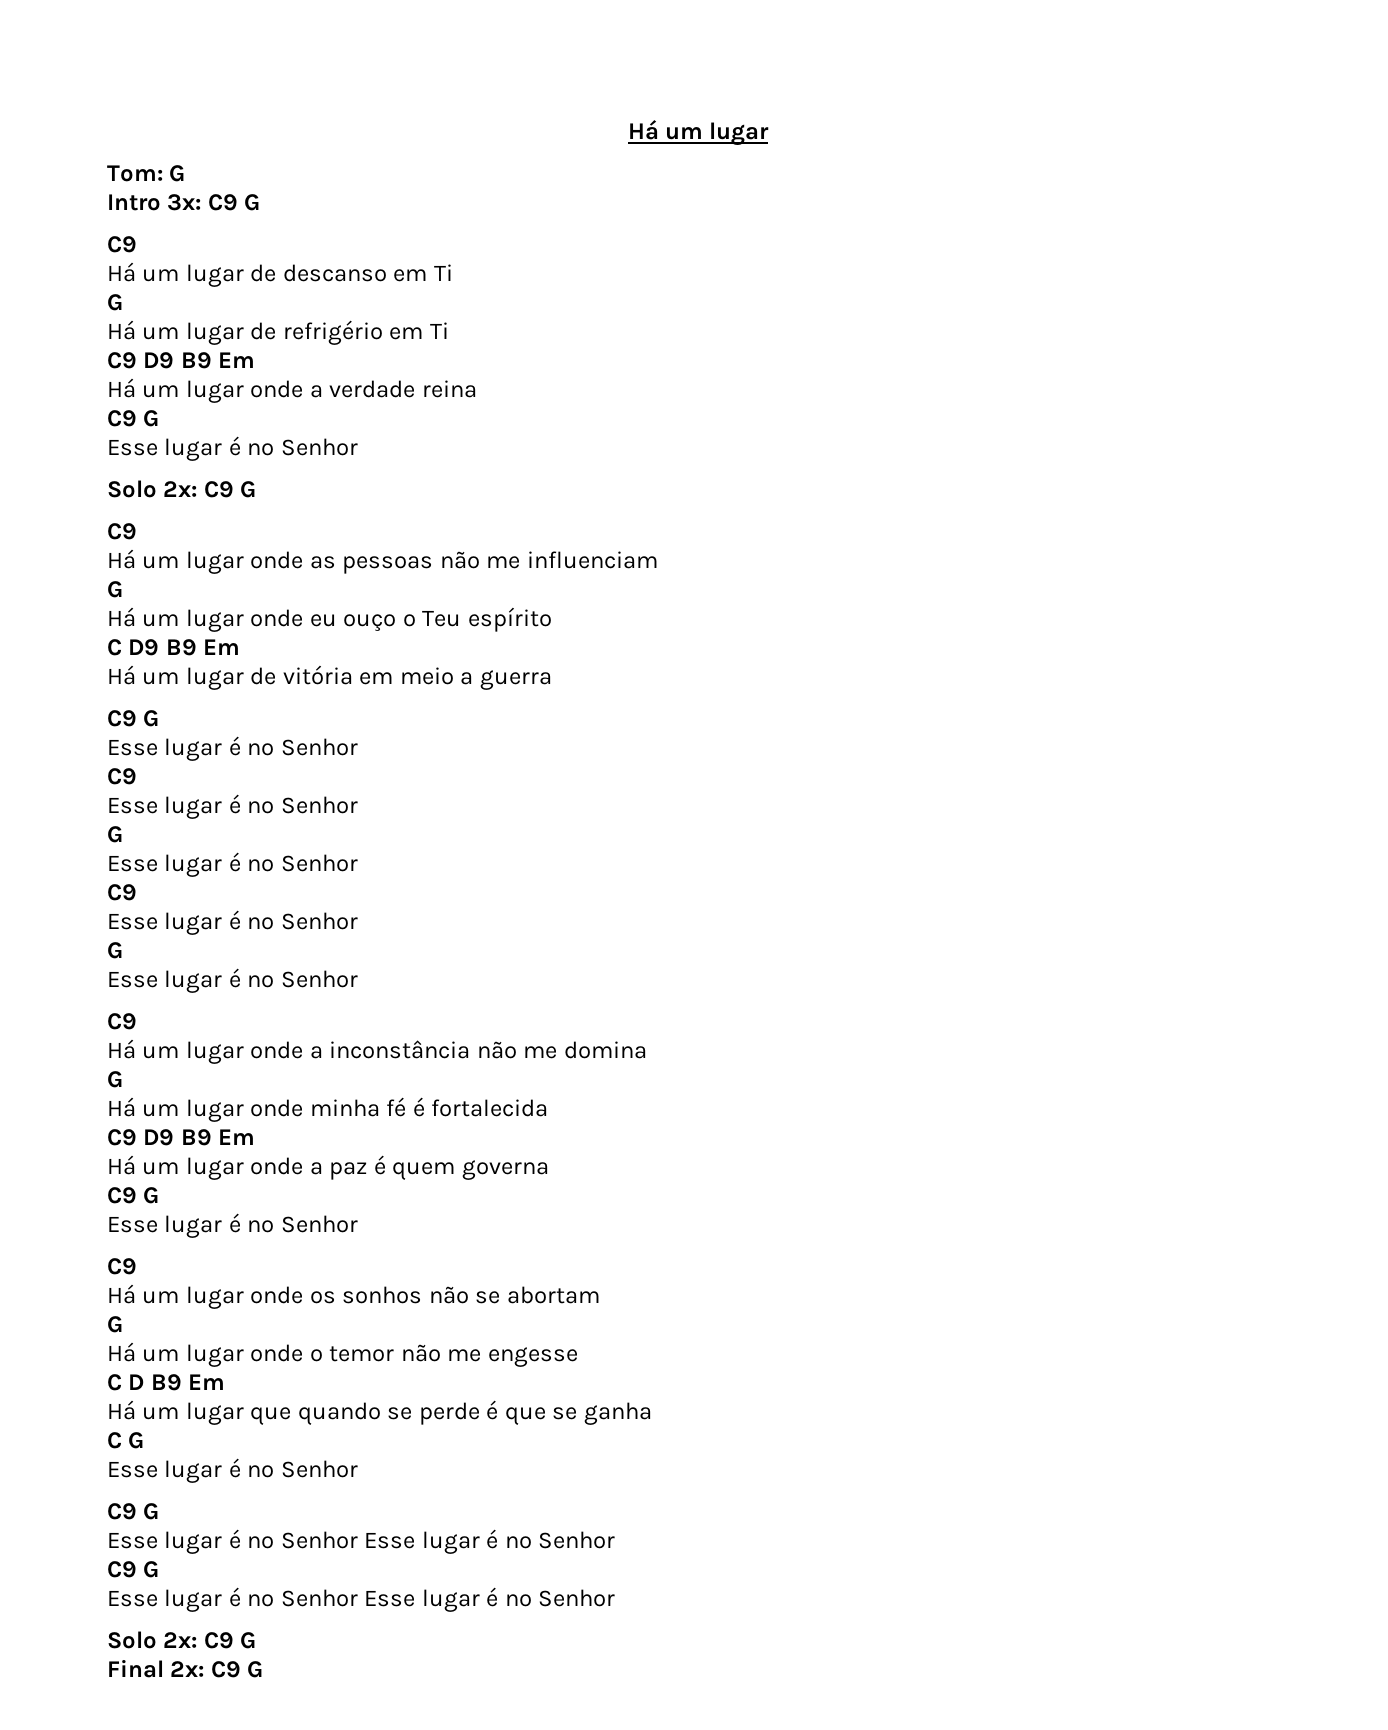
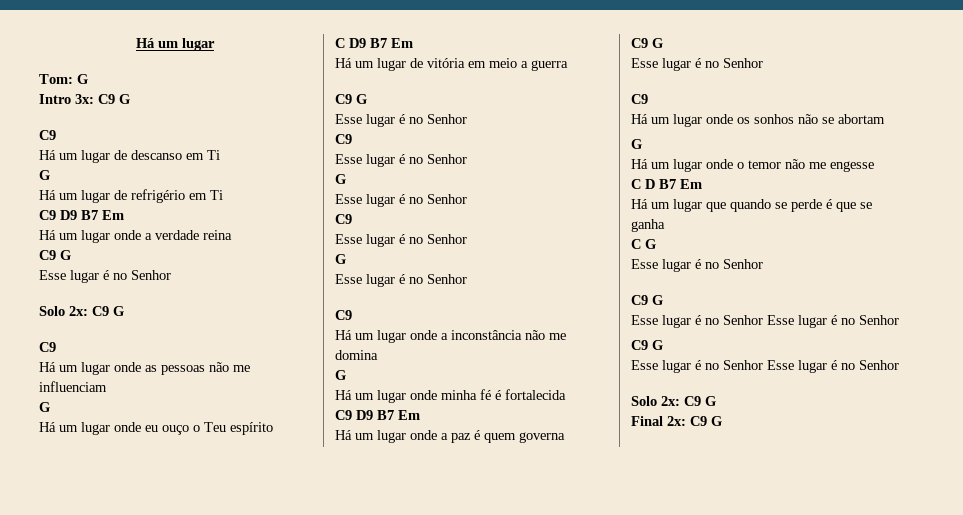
[180,352,212,369] B9 -> [81,210,98,220] B7
[165,639,197,656] B9 -> [370,38,387,48] B7
[180,1129,212,1146] B9 -> [377,410,394,420] B7
[150,1374,182,1391] B9 -> [659,179,676,189] B7

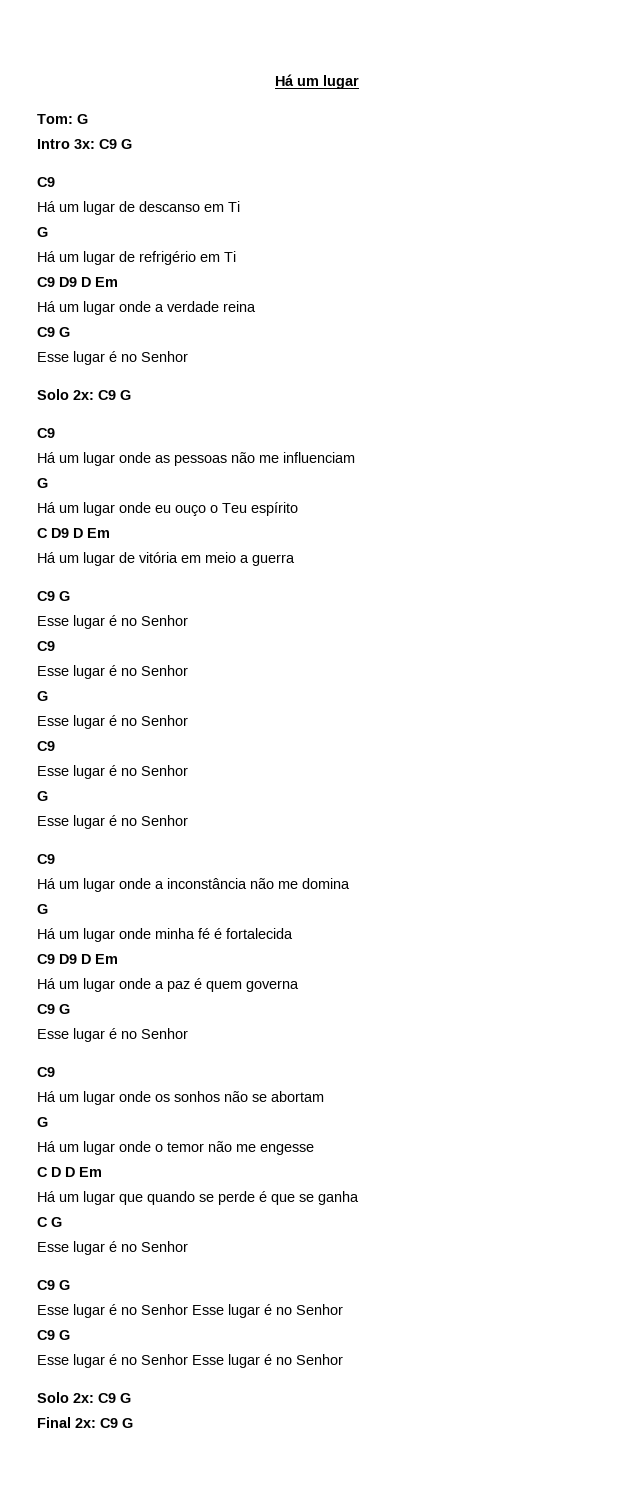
[81,210,98,220] B7 -> [81,277,91,287] D
[370,38,387,48] B7 -> [73,528,83,538] D
[377,410,394,420] B7 -> [81,954,91,964] D
[659,179,676,189] B7 -> [65,1167,75,1177] D

